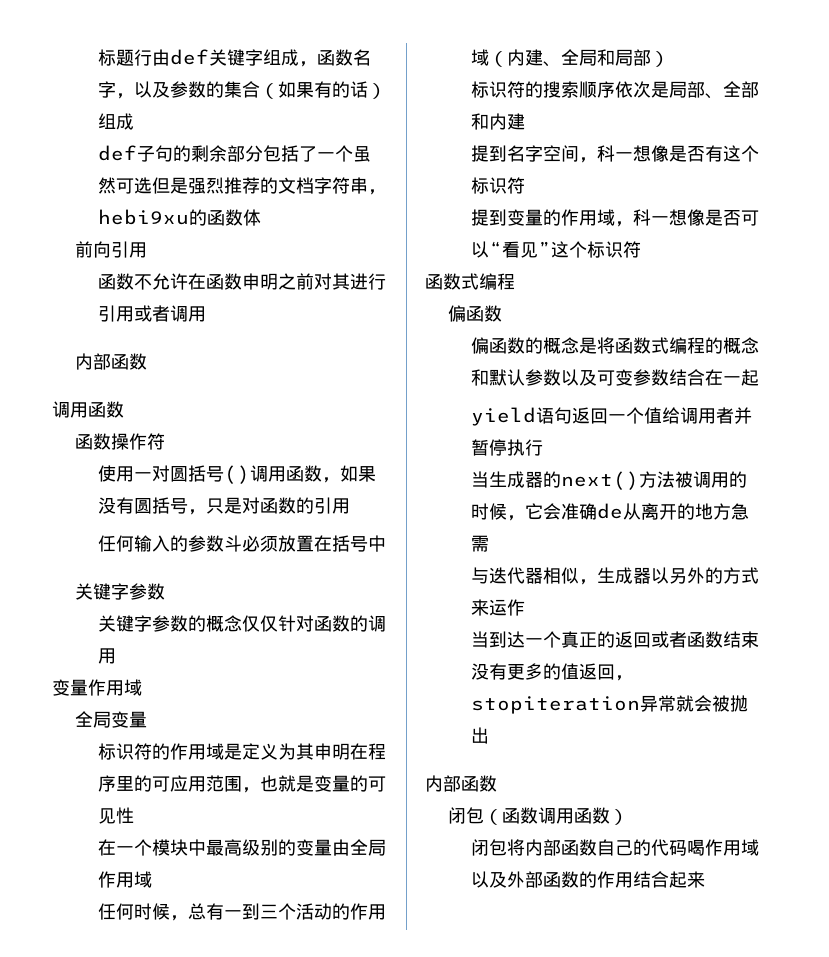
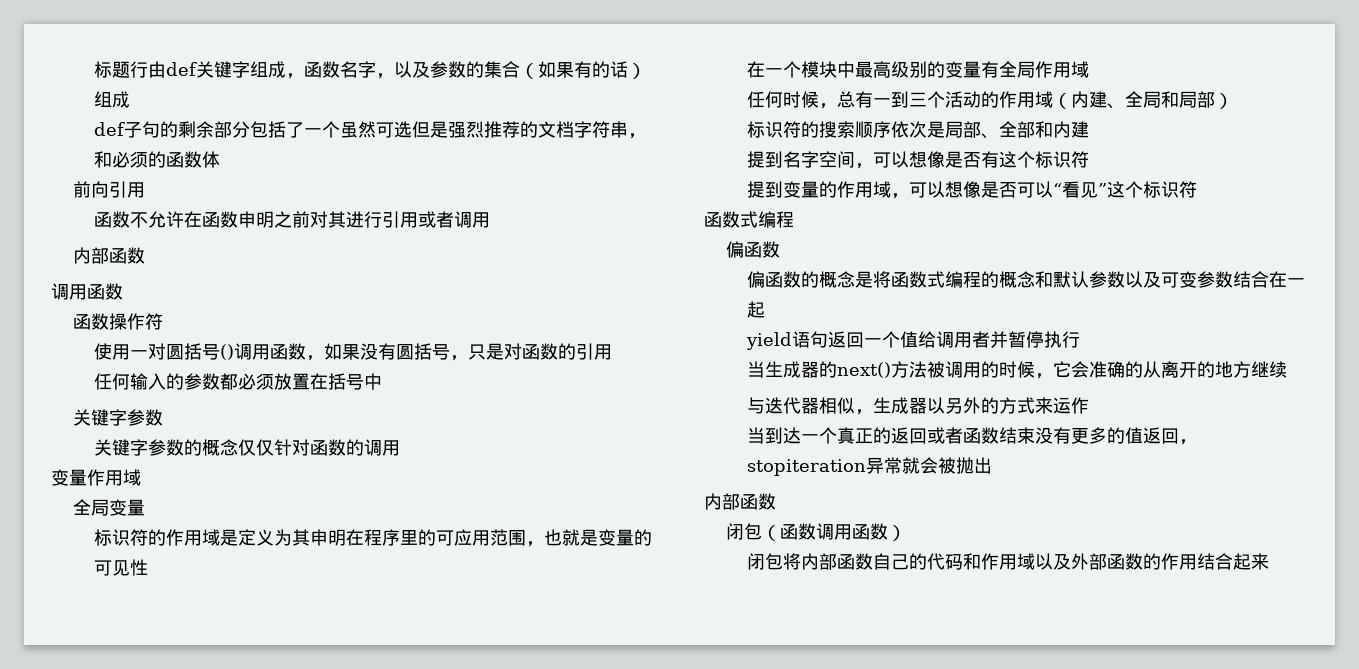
[97,209,189,225] hebi9xu -> [94,151,149,168] 和必须
[223,535,242,552] 斗 -> [220,373,239,390] 都
[331,839,350,856] 由 -> [981,61,1000,78] 有
[596,145,633,162] 科一 -> [873,151,910,168] 可以
[632,209,669,226] 科一 -> [909,181,946,198] 可以
[596,503,623,519] de -> [1125,361,1144,378] 的
[730,503,749,520] [470,535,489,552] 急需 -> [1251,361,1288,378] 继续
[686,839,705,856] 喝 -> [963,553,982,570] 和

